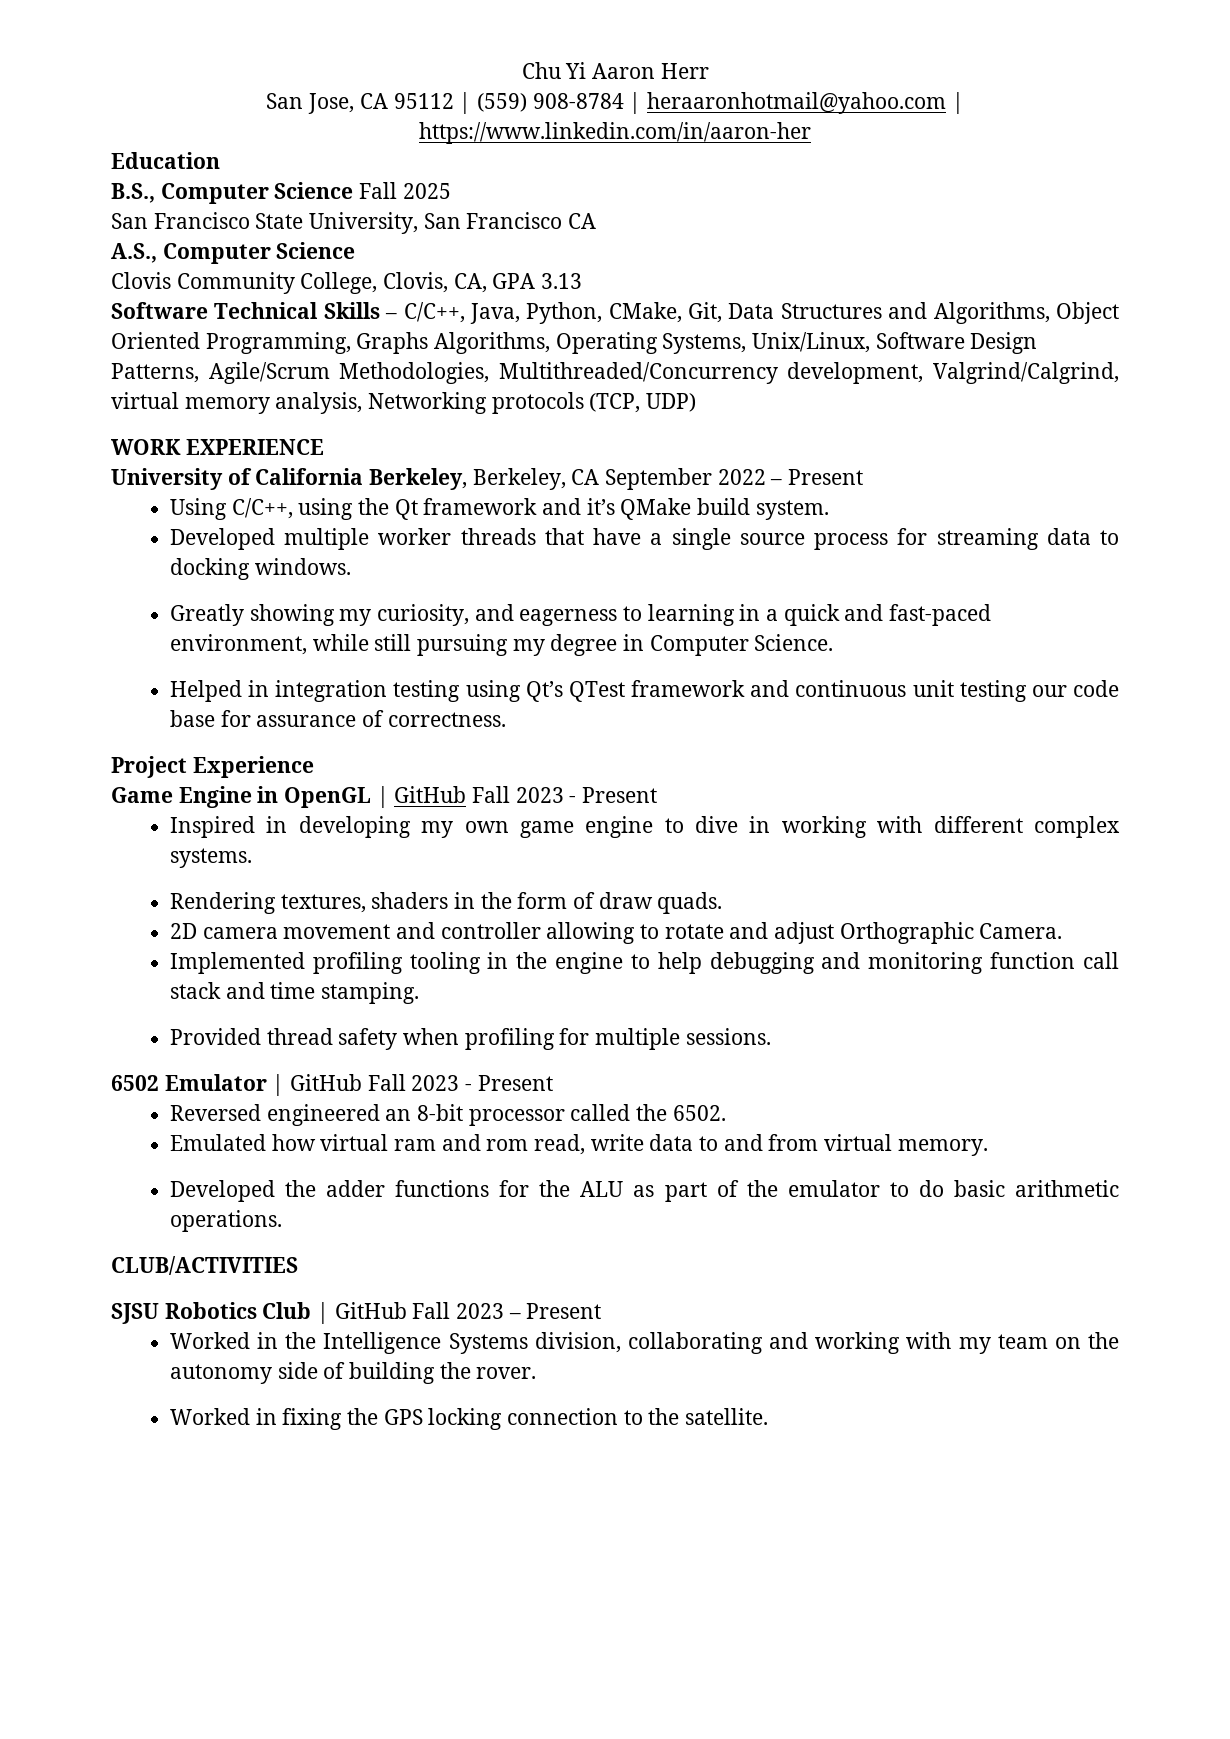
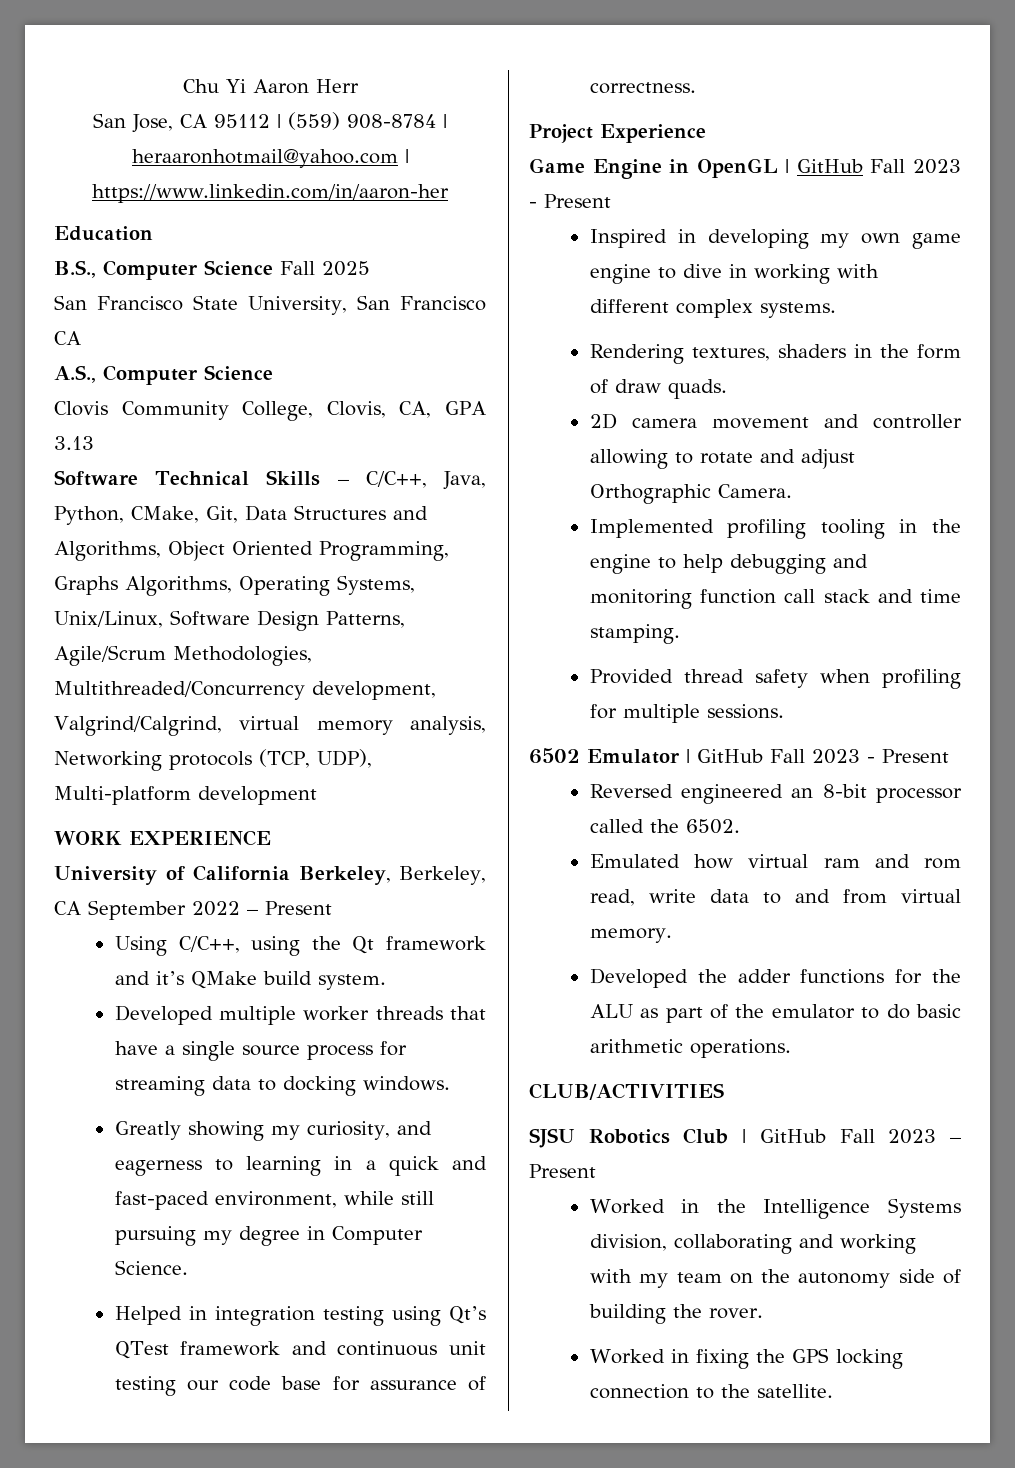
[646,393,697,412] UDP) -> [316,749,372,768] [54,786,317,805] UDP), Multi-platform development

